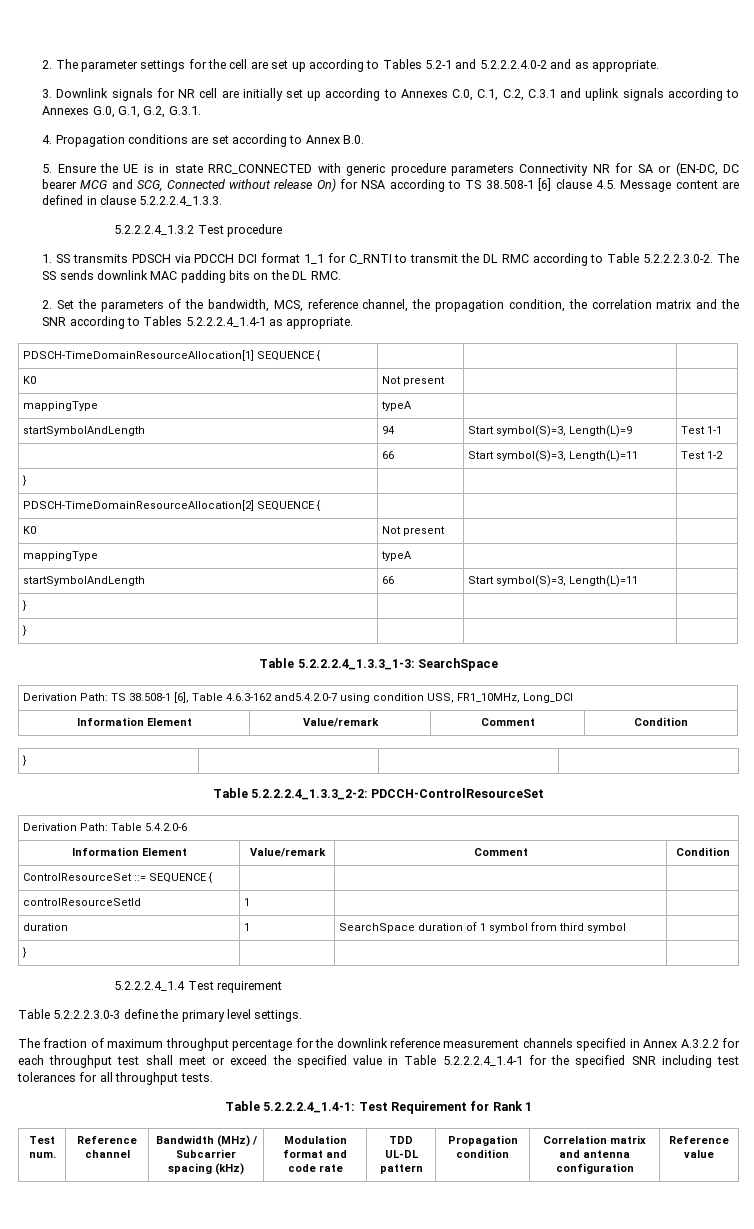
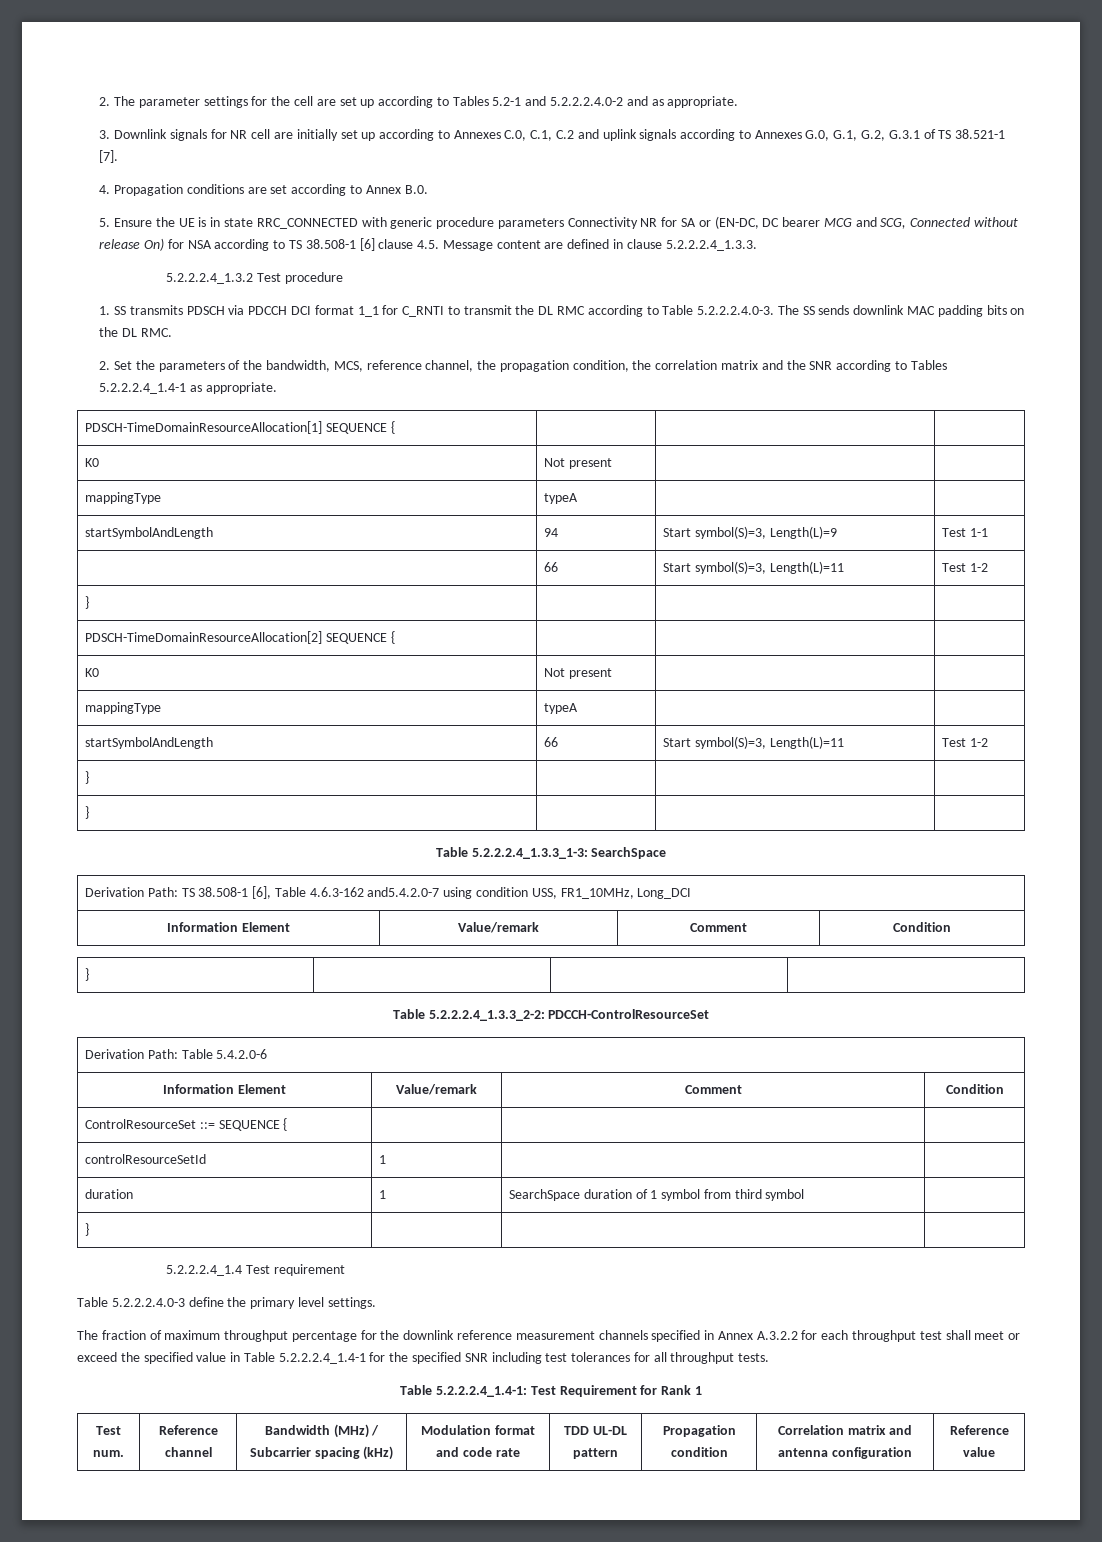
[502,89,556,101] C.2, C.3.1 -> [555,130,574,139] C.2
[168,106,201,115] G.3.1. -> [888,129,1006,139] [99,150,119,163] G.3.1 of TS 38.521-1 [7].
[643,254,714,263] 5.2.2.2.3.0-2. -> [697,306,775,315] 5.2.2.2.4.0-3.
(639, 581) none -> [941,738,988,747] Test 1-2
[53,1010,121,1019] 5.2.2.2.3.0-3 -> [111,1298,185,1307] 5.2.2.2.4.0-3

